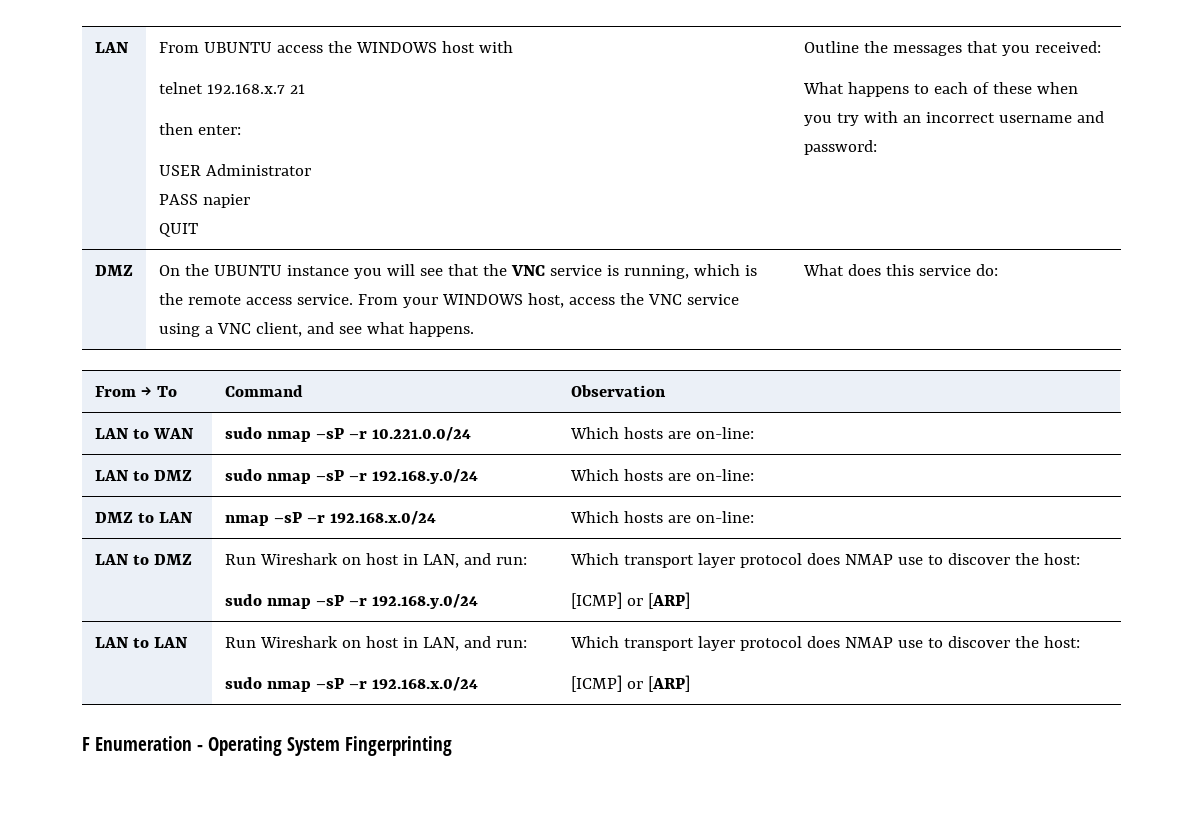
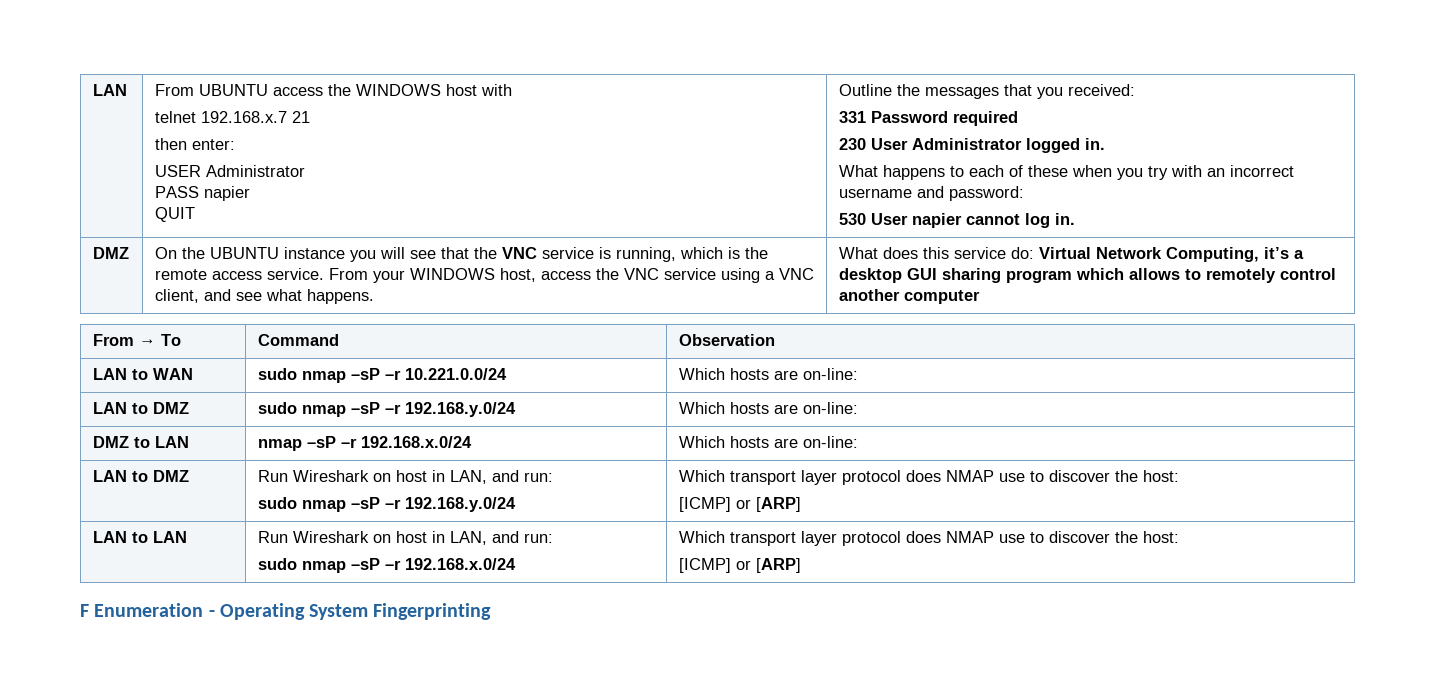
(1101, 47) none -> [838,111,1018,126] [838,138,1105,153] // 331 Password required // 230 User Administrator logged in.
(877, 147) none -> [838,213,1075,228] // 530 User napier cannot log in.
(998, 270) none -> [1038,247,1304,262] [838,268,1336,283] [838,289,980,304] Virtual Network Computing, it’s a desktop GUI sharing program which allows to remotely control another computer

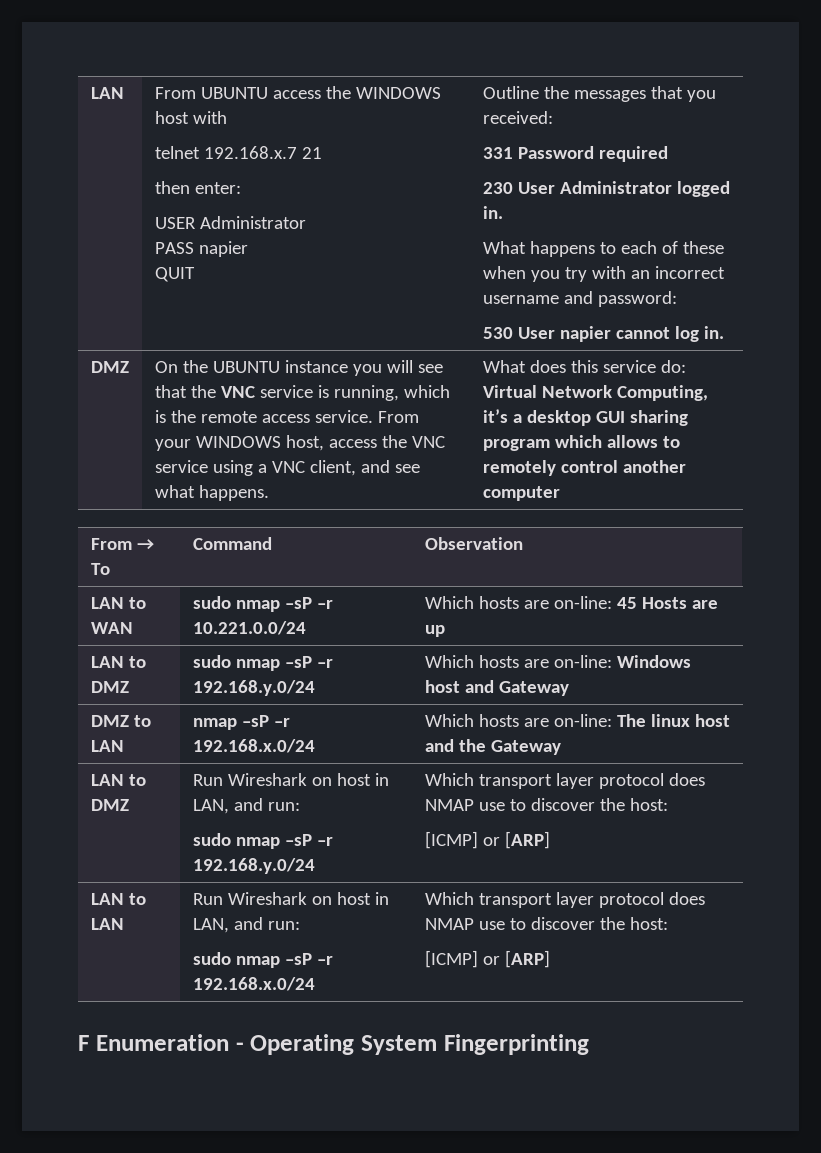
(858, 374) none -> [616,597,718,609] [424,625,445,637] 45 Hosts are up
(858, 408) none -> [616,655,691,668] [424,680,569,696] Windows host and Gateway
(858, 442) none -> [616,714,730,727] [424,739,561,755] The linux host and the Gateway

